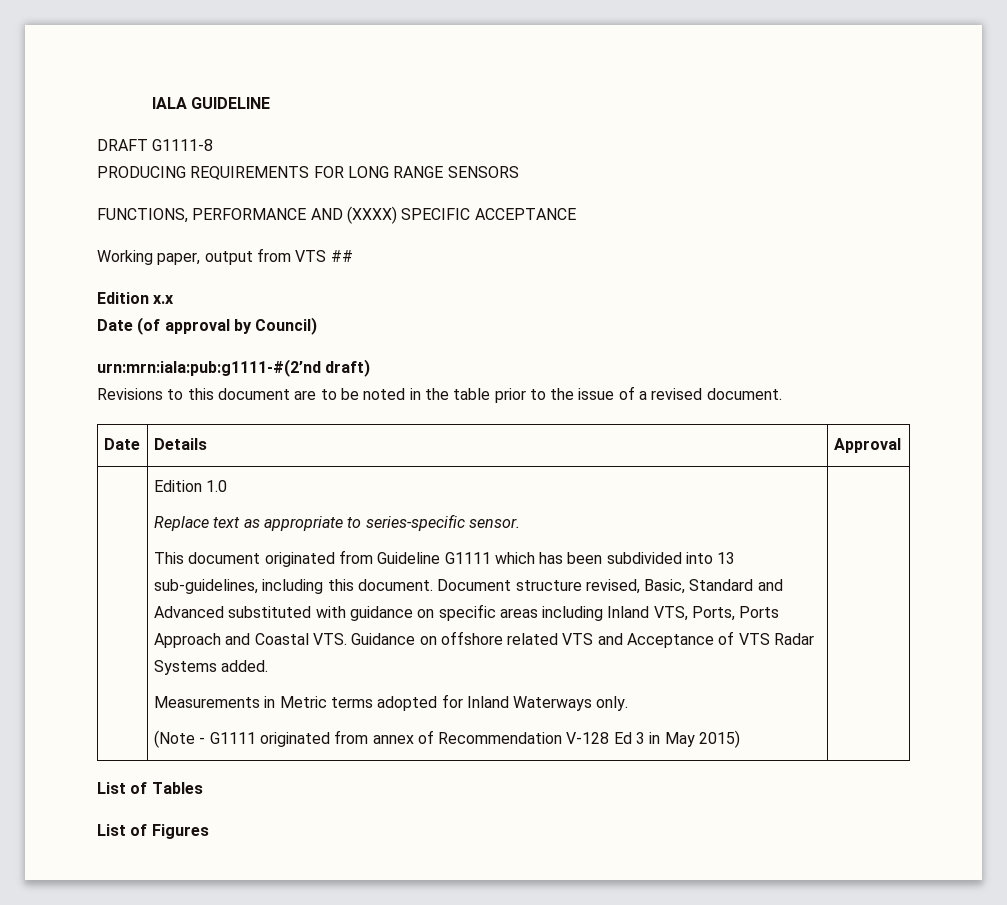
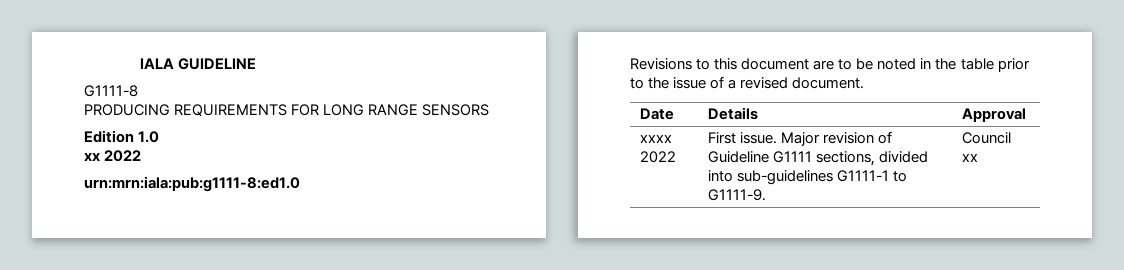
[97,139,148,151] DRAFT -> (256, 64) none
[97,206,576,224] [97,248,353,265] [97,292,175,304] [97,317,318,335] [97,359,371,377] FUNCTIONS, PERFORMANCE AND (XXXX) SPECIFIC ACCEPTANCE // Working paper, output from VTS ## // Edition x.x // Date (of approval by Council) // urn:mrn:iala:pub:g1111-#(2’nd draft) -> [84,130,160,143] [84,150,142,162] [84,176,300,192] Edition 1.0 // xx 2022 // urn:mrn:iala:pub:g1111-8:ed1.0
[153,480,228,492] [153,514,520,531] [153,550,736,567] [153,579,783,594] [153,604,780,621] [153,631,815,648] [153,660,269,675] [153,694,629,711] [153,730,741,748] [97,782,203,794] [97,824,209,839] | Edition 1.0 // Replace text as appropriate to series-specific sensor. // This document originated from Guideline G1111 which has been subdivided into 13 sub-guidelines, including this document. Document structure revised, Basic, Standard and Advanced substituted with guidance on specific areas including Inland VTS, Ports, Ports Approach and Coastal VTS. Guidance on offshore related VTS and Acceptance of VTS Radar Systems added. // Measurements in Metric terms adopted for Inland Waterways only. // (Note - G1111 originated from annex of Recommendation V-128 Ed 3 in May 2015) | // List of Tables // List of Figures -> [640,135,673,143] [640,151,677,163] [708,131,893,146] [708,151,929,166] [708,170,908,185] [708,189,767,201] [962,132,1012,144] [962,154,979,162] xxxx 2022 | First issue. Major revision of Guideline G1111 sections, divided into sub-guidelines G1111-1 to G1111-9. | Council xx

